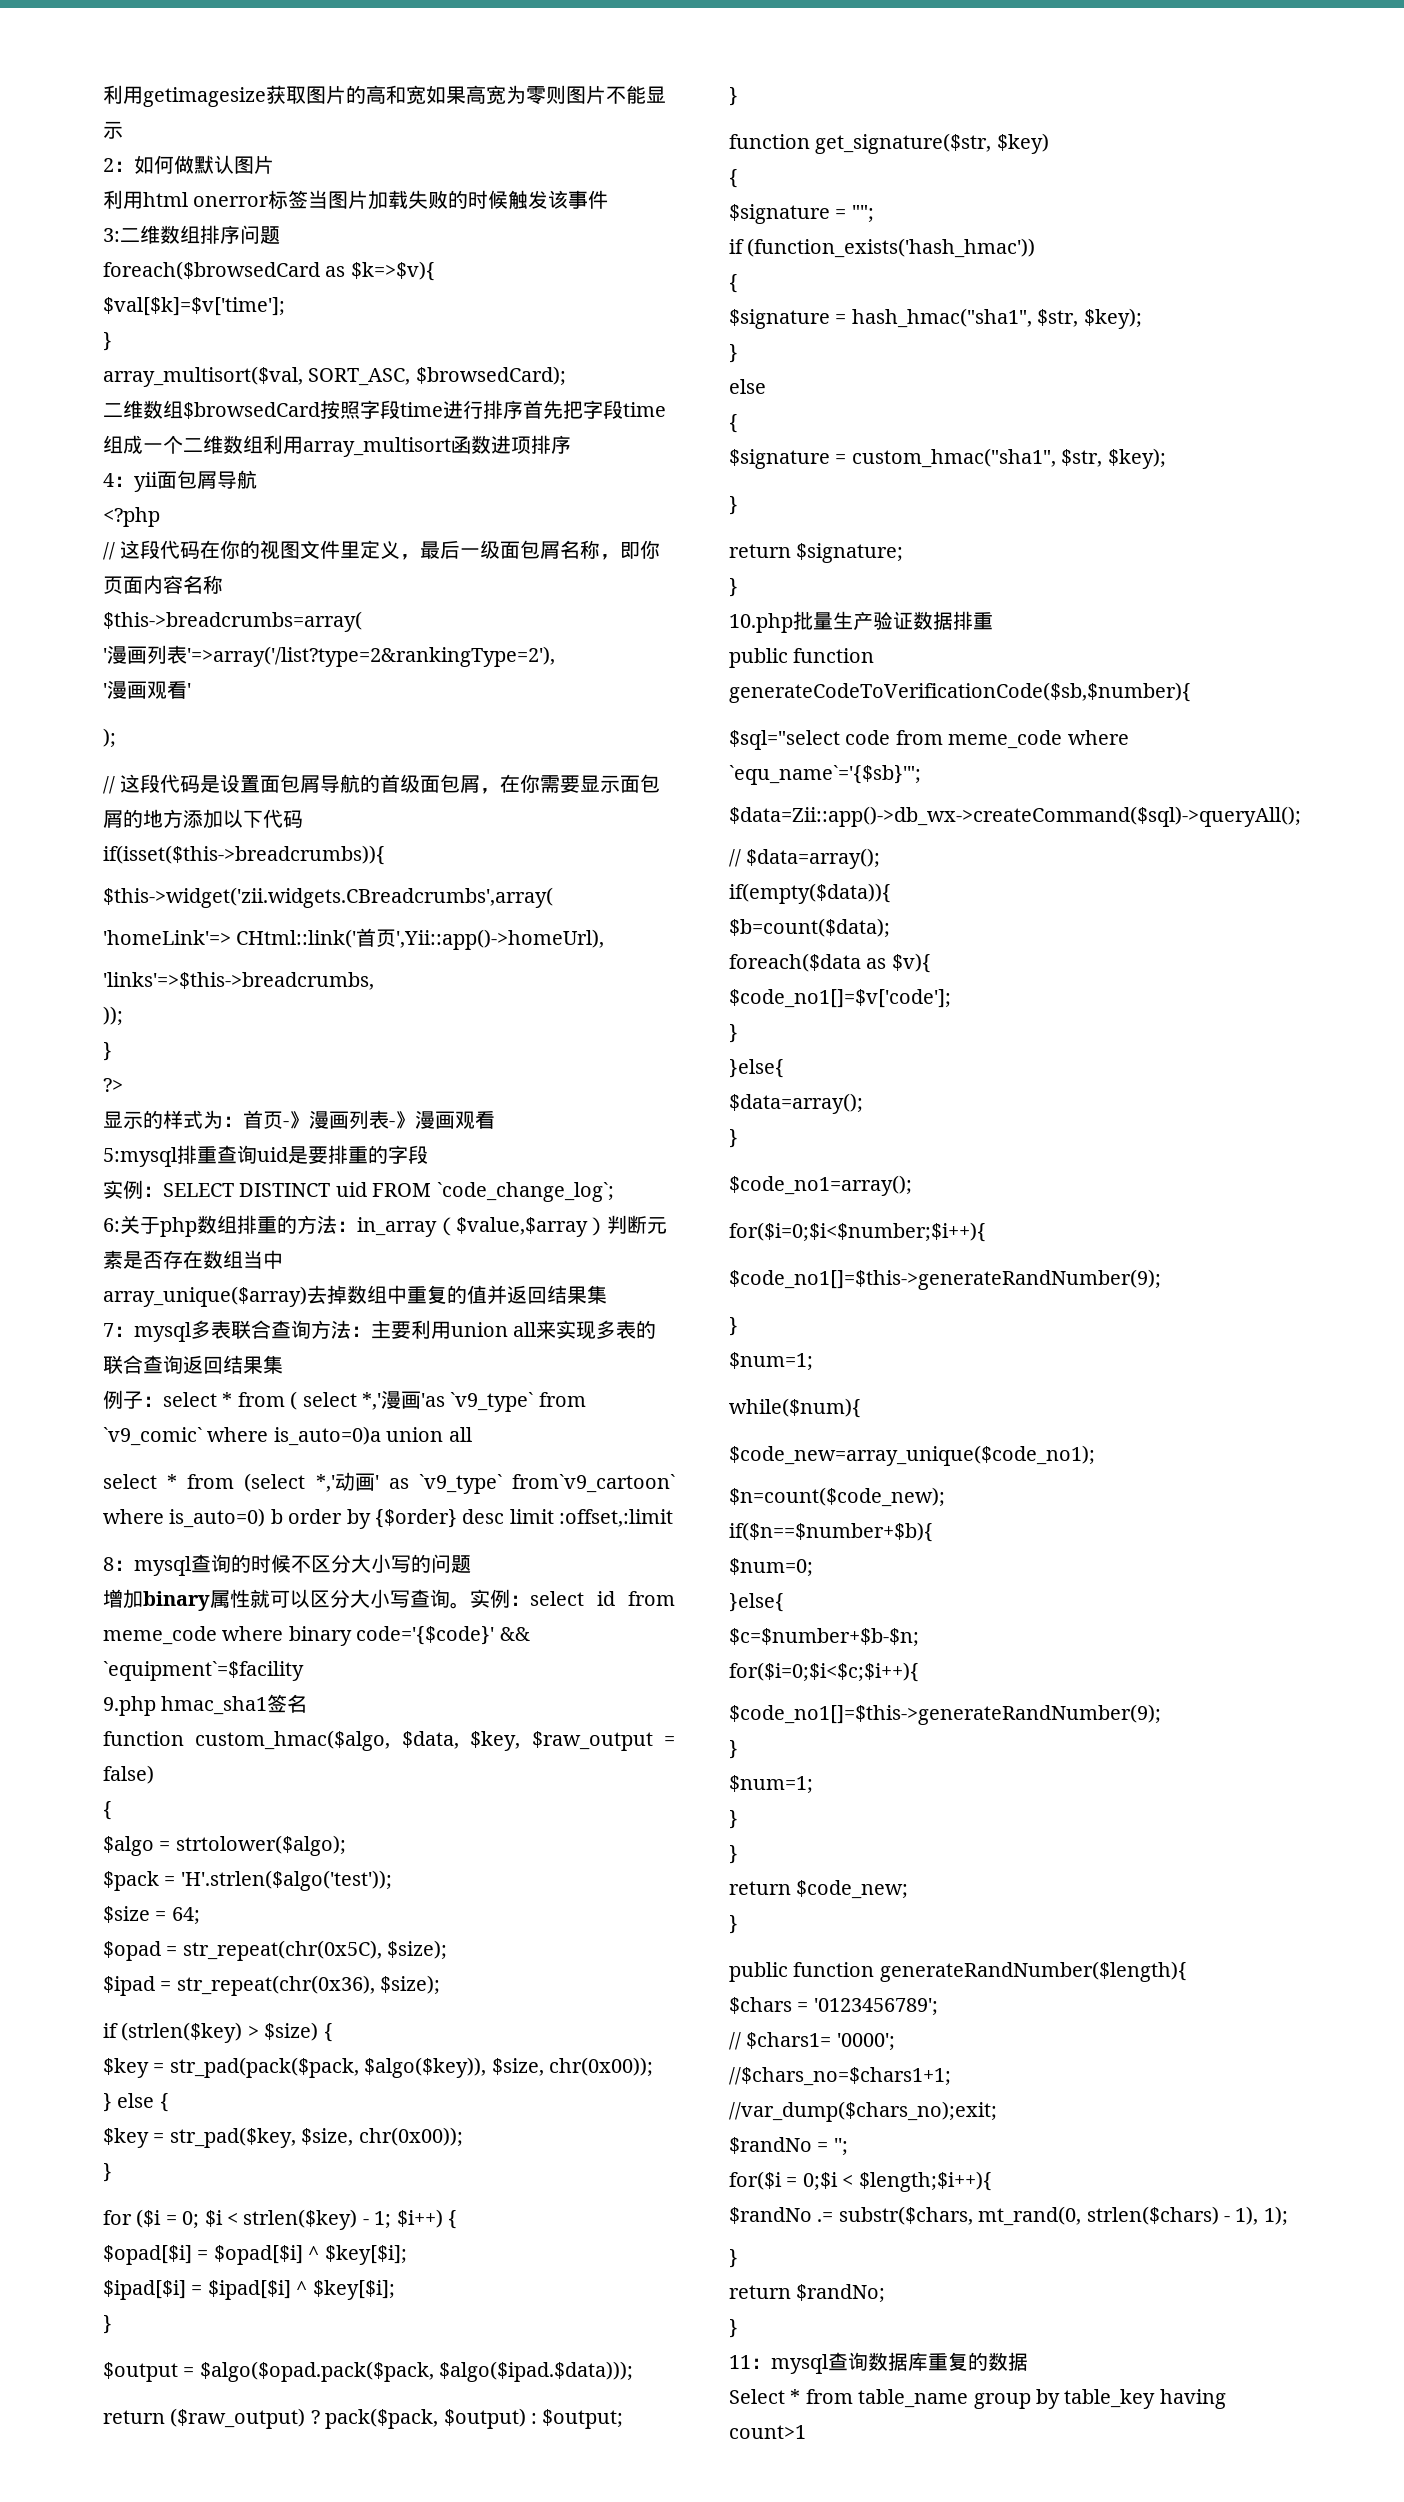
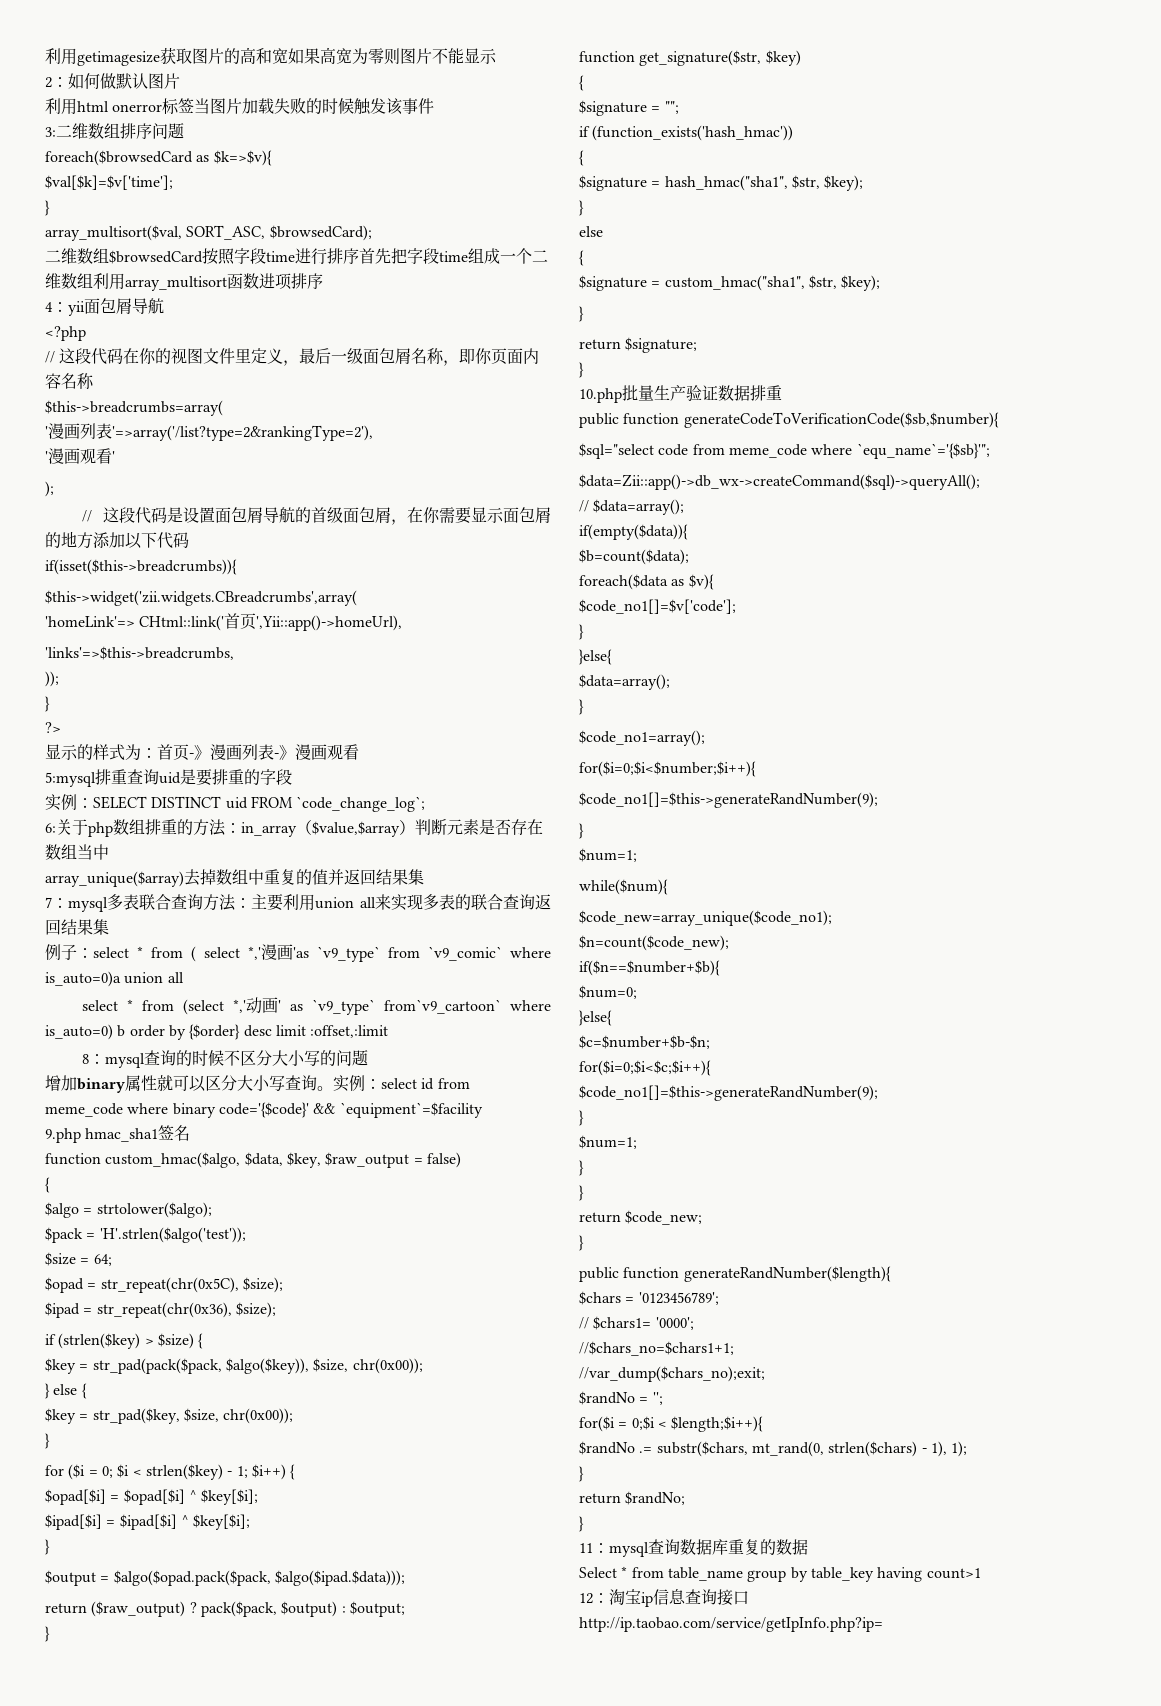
(806, 2432) none -> [579,1589,749,1607] [579,1617,883,1632] // 12：淘宝ip信息查询接口 // http://ip.taobao.com/service/getIpInfo.php?ip=

